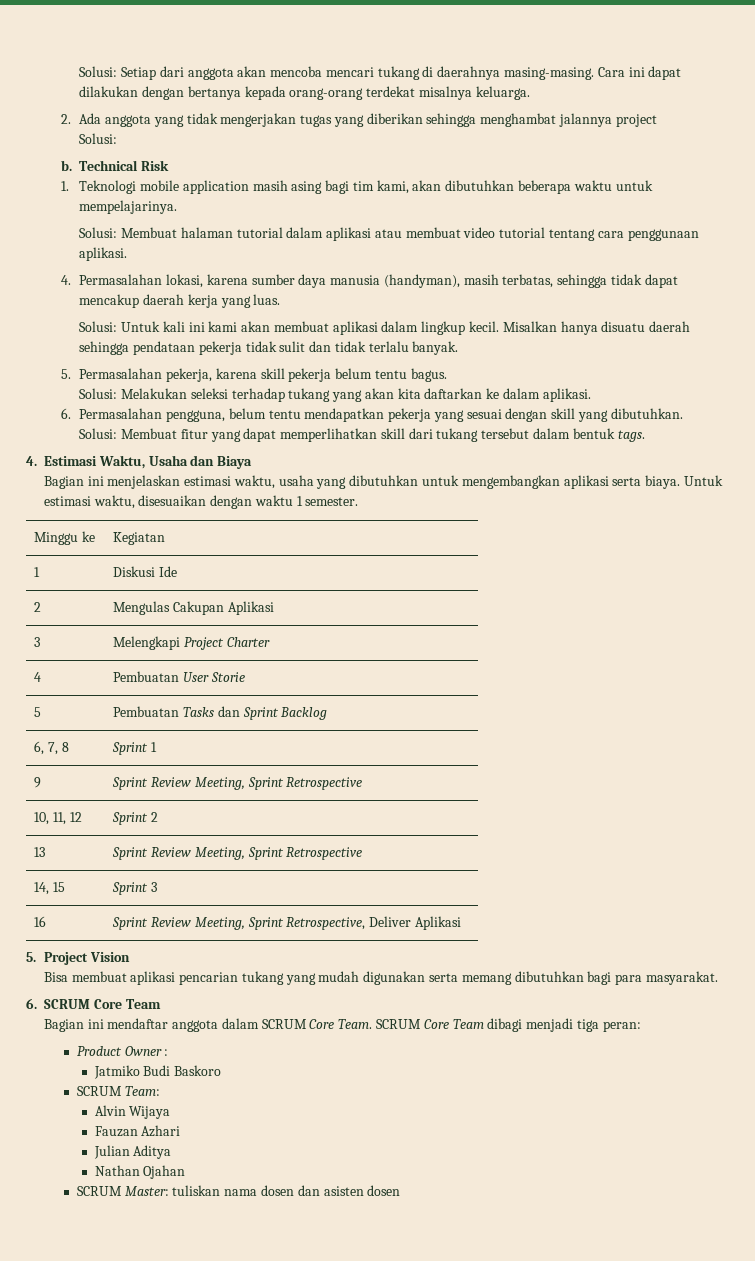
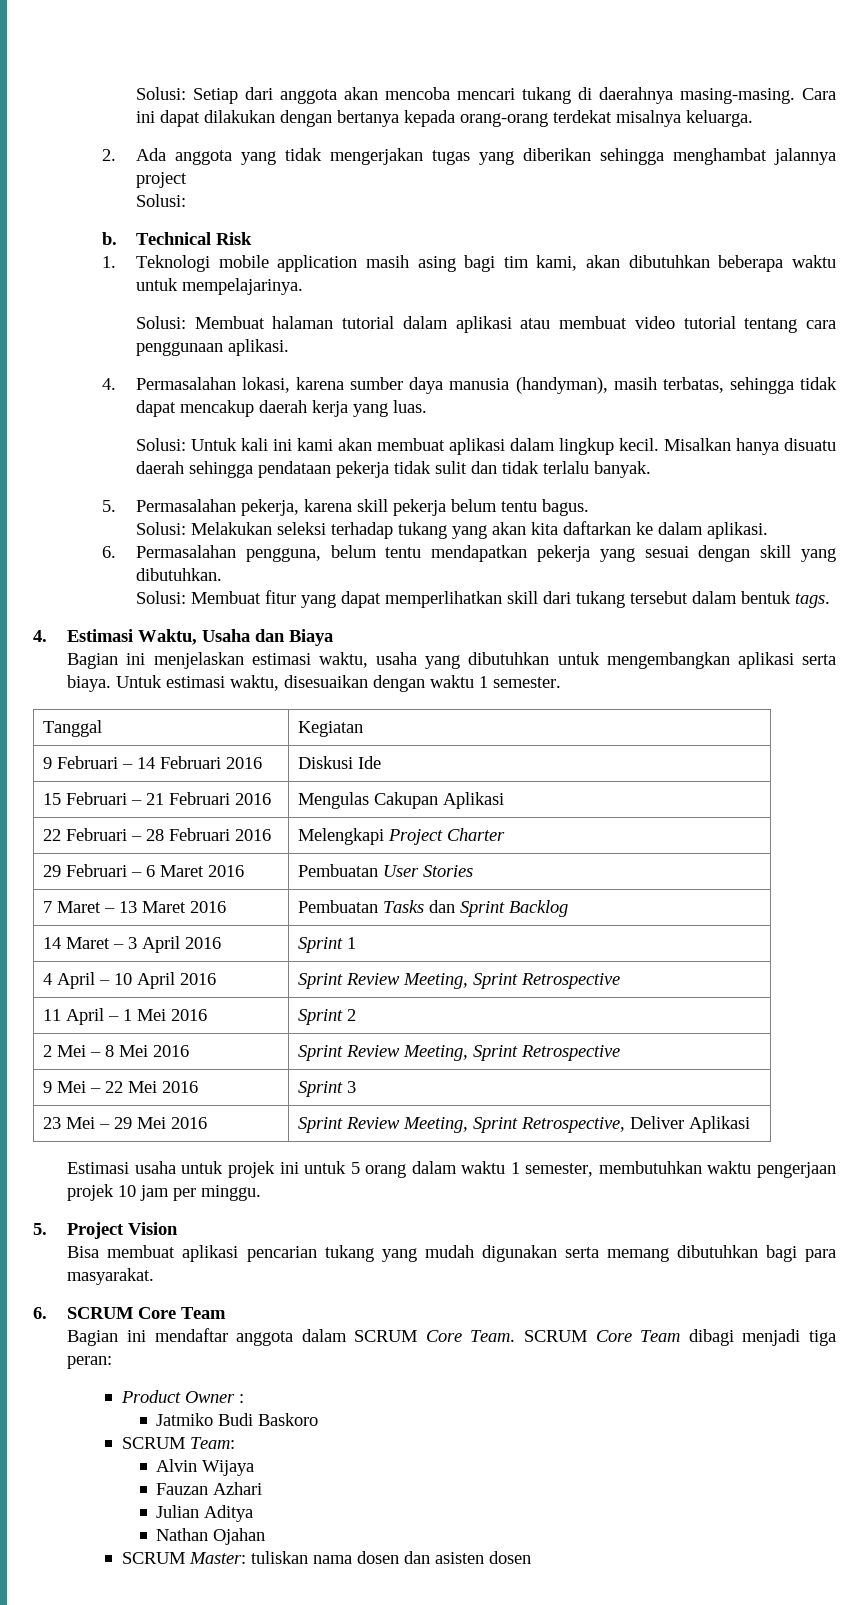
[34,531,96,545] Minggu ke -> [42,720,102,737] Tanggal
[34,567,41,577] [113,566,178,577] [34,602,42,612] [113,601,274,615] [34,637,41,647] [113,636,270,650] [34,672,42,682] [113,671,245,682] [34,707,42,717] 1 | Diskusi Ide // 2 | Mengulas Cakupan Aplikasi // 3 | Melengkapi Project Charter // 4 | Pembuatan User Storie // 5 -> [42,756,262,769] [297,756,381,769] [42,792,271,805] [297,792,504,809] [42,828,271,841] [297,828,505,845] [42,864,244,877] [297,864,473,877] [42,901,226,913] 9 Februari – 14 Februari 2016 | Diskusi Ide // 15 Februari – 21 Februari 2016 | Mengulas Cakupan Aplikasi // 22 Februari – 28 Februari 2016 | Melengkapi Project Charter // 29 Februari – 6 Maret 2016 | Pembuatan User Stories // 7 Maret – 13 Maret 2016
[34,741,69,755] [112,742,158,755] [34,777,42,788] [112,777,363,790] [34,812,82,825] [112,812,159,825] [34,847,46,857] [112,847,363,860] [34,882,66,895] [112,882,158,895] [34,916,47,927] 6, 7, 8 | Sprint 1 // 9 | Sprint Review Meeting, Sprint Retrospective // 10, 11, 12 | Sprint 2 // 13 | Sprint Review Meeting, Sprint Retrospective // 14, 15 | Sprint 3 // 16 -> [42,936,221,953] [297,937,356,953] [42,972,216,989] [297,973,620,989] [42,1008,207,1025] [297,1009,356,1025] [42,1045,189,1057] [297,1045,620,1061] [42,1081,198,1093] [297,1081,356,1097] [42,1117,207,1129] 14 Maret – 3 April 2016 | Sprint 1 // 4 April – 10 April 2016 | Sprint Review Meeting, Sprint Retrospective // 11 April – 1 Mei 2016 | Sprint 2 // 2 Mei – 8 Mei 2016 | Sprint Review Meeting, Sprint Retrospective // 9 Mei – 22 Mei 2016 | Sprint 3 // 23 Mei – 29 Mei 2016
(462, 923) none -> [67,1161,836,1178] [67,1184,262,1201] // Estimasi usaha untuk projek ini untuk 5 orang dalam waktu 1 semester, membutuhkan waktu pengerjaan projek 10 jam per minggu.

